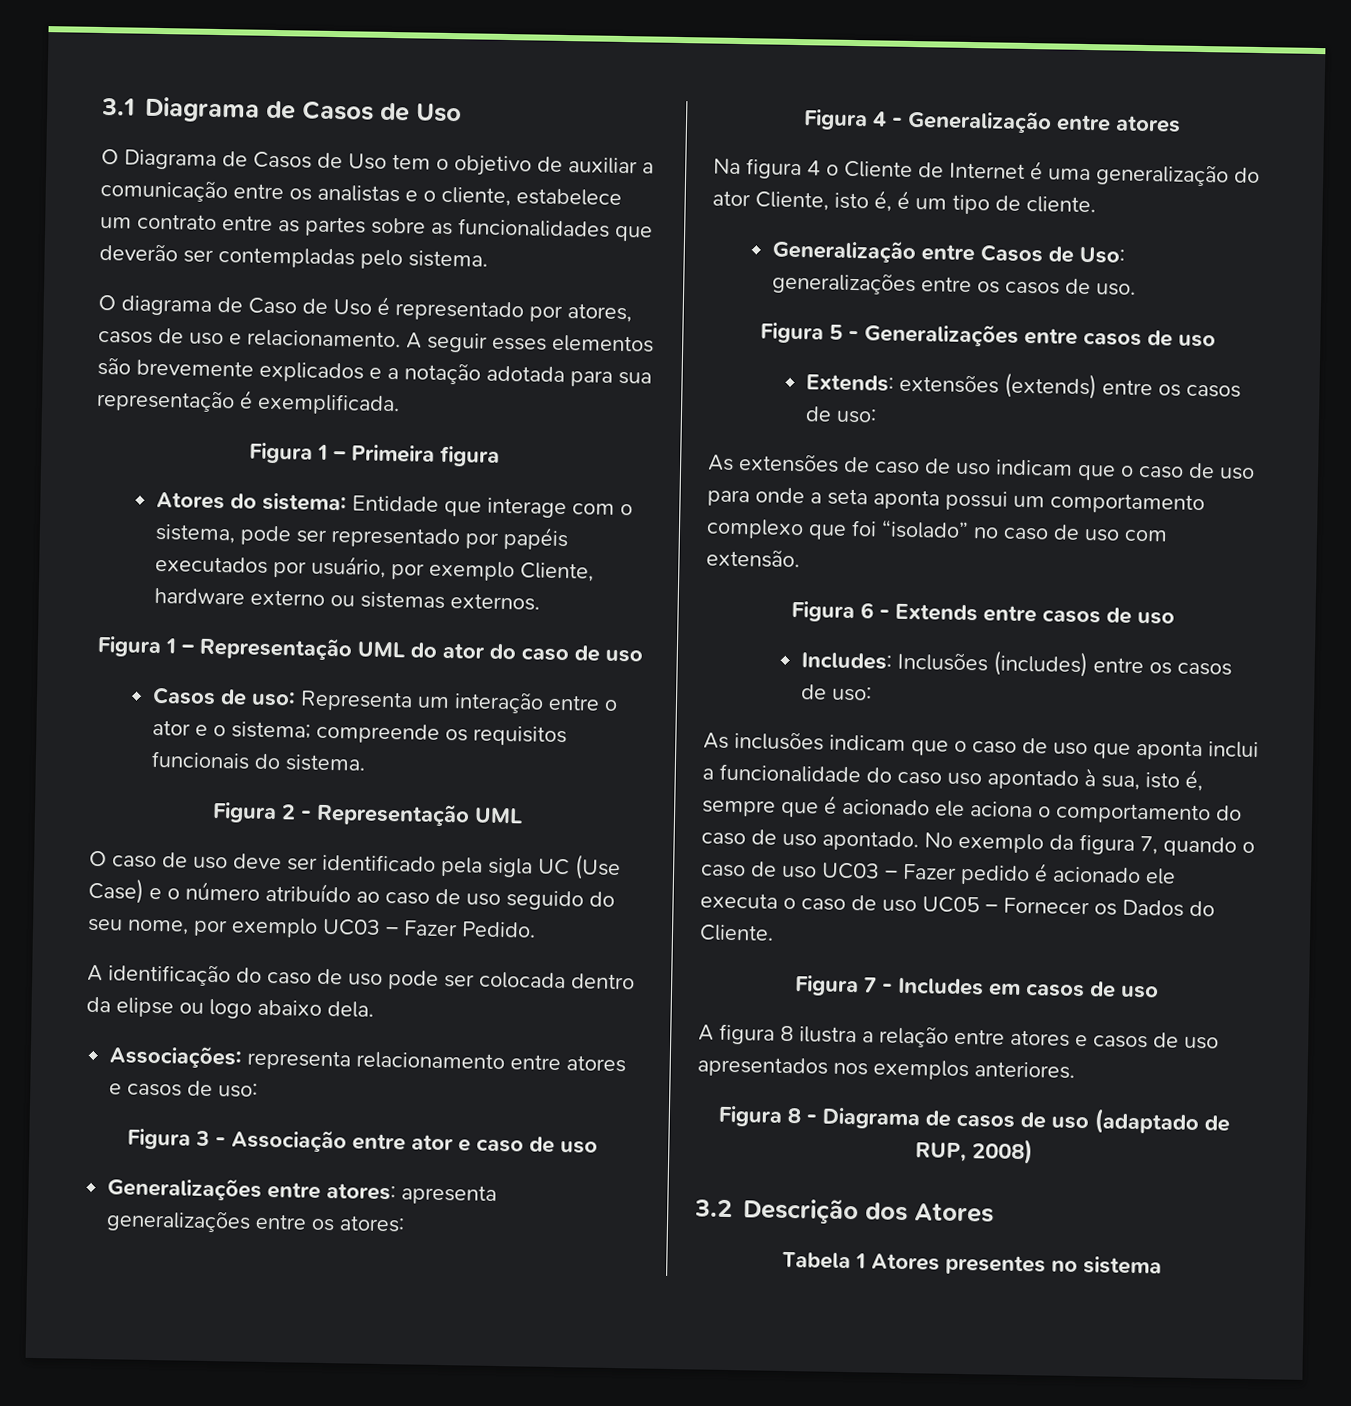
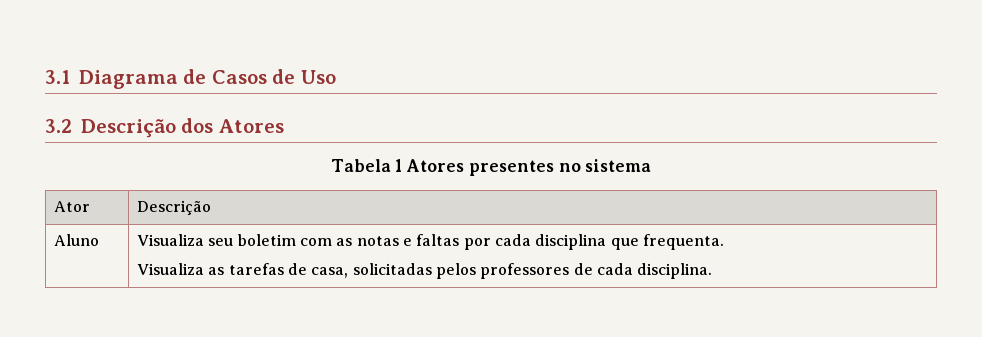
[101,148,654,177] [100,178,622,207] [100,213,653,242] [99,242,488,270] [98,294,632,323] [98,328,654,353] [97,356,652,387] [96,388,400,416] [248,442,500,467] [155,491,633,519] [154,523,569,551] [154,555,594,582] [153,587,540,611] [97,636,643,663] [151,686,618,714] [151,719,567,747] [150,750,366,772] [212,802,523,827] [89,850,621,881] [88,877,615,911] [87,917,536,938] [87,963,635,990] [86,996,374,1019] [109,1045,627,1073] [109,1080,259,1098] [126,1128,598,1154] [107,1177,498,1205] [106,1209,406,1233] [802,109,1181,134] [713,158,1260,187] [712,190,1096,215] [771,239,1125,264] [771,271,1136,296] [760,322,1216,348] [805,372,1241,400] [804,406,877,424] [708,453,1255,481] [707,487,1205,515] [706,518,1168,542] [706,548,800,569] [791,600,1175,625] [800,650,1232,678] [800,684,872,702] [703,731,1259,761] [702,763,1203,792] [702,795,1242,825] [701,829,1255,857] [701,861,1176,886] [700,892,1215,917] [699,924,774,942] [794,975,1159,999] [698,1023,1219,1050] [697,1056,1075,1081] [718,1105,1230,1136] [915,1138,1033,1165] // O Diagrama de Casos de Uso tem o objetivo de auxiliar a comunicação entre os analistas e o cliente, estabelece um contrato entre as partes sobre as funcionalidades que deverão ser contempladas pelo sistema. // O diagrama de Caso de Uso é representado por atores, casos de uso e relacionamento. A seguir esses elementos são brevemente explicados e a notação adotada para sua representação é exemplificada. // Figura 1 – Primeira figura // Atores do sistema: Entidade que interage com o sistema, pode ser representado por papéis executados por usuário, por exemplo Cliente, hardware externo ou sistemas externos. // Figura 1 – Representação UML do ator do caso de uso // Casos de uso: Representa um interação entre o ator e o sistema; compreende os requisitos funcionais do sistema. // Figura 2 - Representação UML // O caso de uso deve ser identificado pela sigla UC (Use Case) e o número atribuído ao caso de uso seguido do seu nome, por exemplo UC03 – Fazer Pedido. // A identificação do caso de uso pode ser colocada dentro da elipse ou logo abaixo dela. // Associações: representa relacionamento entre atores e casos de uso: // Figura 3 - Associação entre ator e caso de uso // Generalizações entre atores: apresenta generalizações entre os atores: // Figura 4 - Generalização entre atores // Na figura 4 o Cliente de Internet é uma generalização do ator Cliente, isto é, é um tipo de cliente. // Generalização entre Casos de Uso: generalizações entre os casos de uso. // Figura 5 - Generalizações entre casos de uso // Extends: extensões (extends) entre os casos de uso: // As extensões de caso de uso indicam que o caso de uso para onde a seta aponta possui um comportamento complexo que foi “isolado” no caso de uso com extensão. // Figura 6 - Extends entre casos de uso // Includes: Inclusões (includes) entre os casos de uso: // As inclusões indicam que o caso de uso que aponta inclui a funcionalidade do caso uso apontado à sua, isto é, sempre que é acionado ele aciona o comportamento do caso de uso apontado. No exemplo da figura 7, quando o caso de uso UC03 – Fazer pedido é acionado ele executa o caso de uso UC05 – Fornecer os Dados do Cliente. // Figura 7 - Includes em casos de uso // A figura 8 ilustra a relação entre atores e casos de uso apresentados nos exemplos anteriores. // Figura 8 - Diagrama de casos de uso (adaptado de RUP, 2008) -> (336, 77) none
(1162, 1265) none -> [54,201,91,212] [137,200,212,215] [54,234,100,246] [137,234,724,250] [137,263,713,279] // Ator | Descrição // Aluno | Visualiza seu boletim com as notas e faltas por cada disciplina que frequenta. // Visualiza as tarefas de casa, solicitadas pelos professores de cada disciplina.

